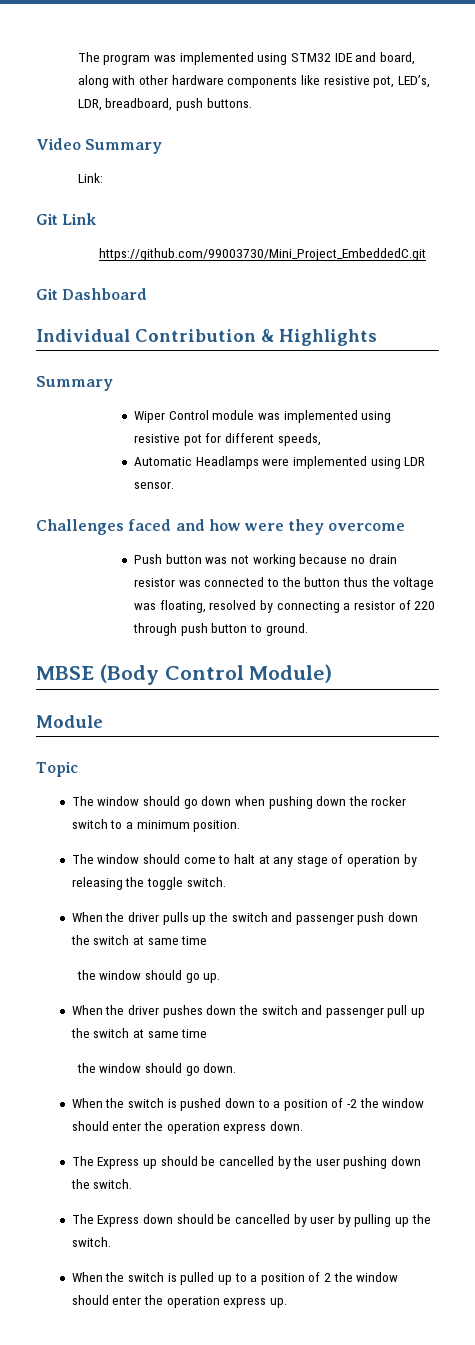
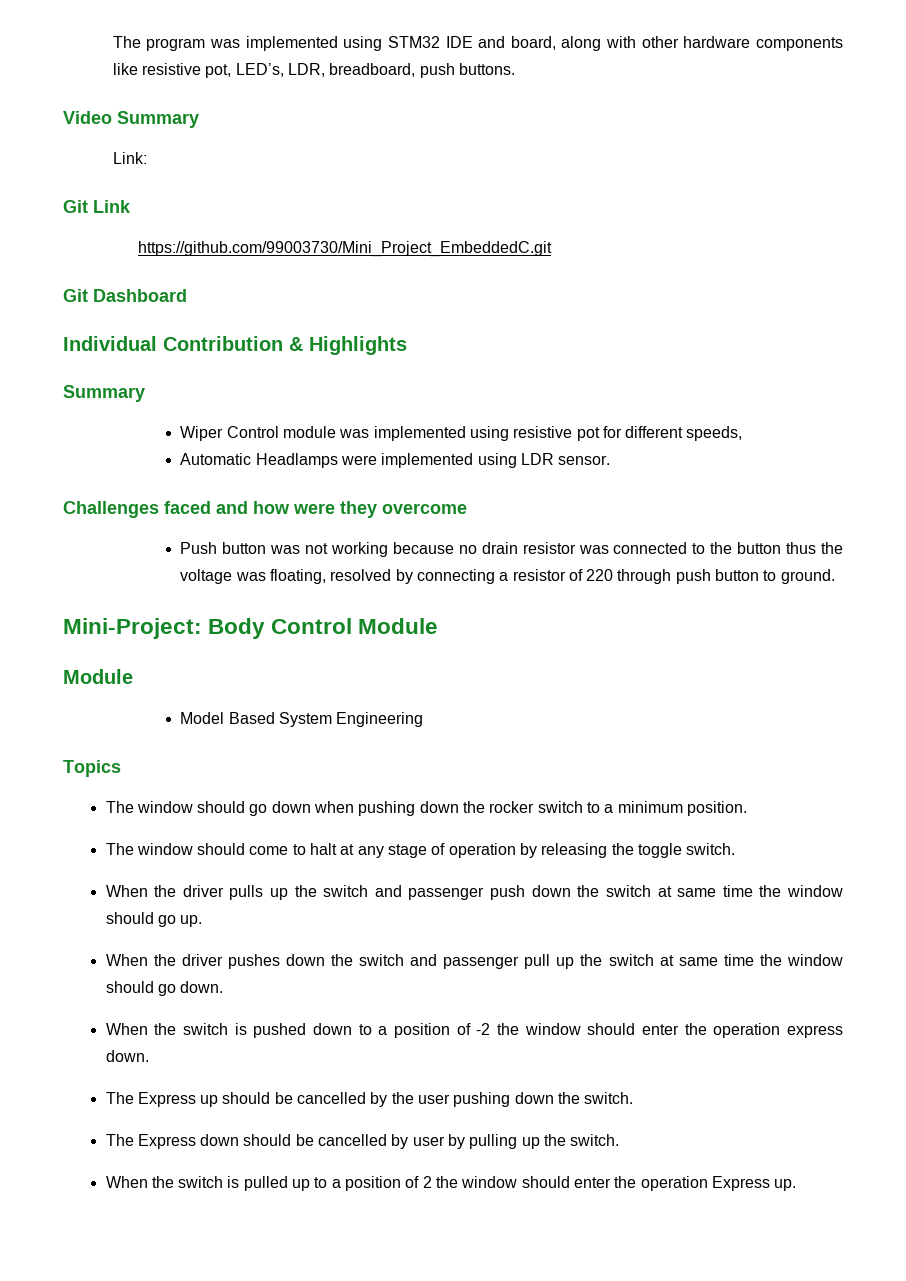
[36,664,333,685] [36,715,103,728] [36,761,78,777] MBSE (Body Control Module) // Module // Topic -> [63,618,439,639] [63,669,133,684] [180,712,424,727] [63,760,121,777] Mini-Project: Body Control Module // Module // Model Based System Engineering // Topics
(208, 940) // -> (753, 891) none
(208, 1033) // -> (754, 960) none
[223,1297,267,1308] express -> [711,1176,770,1191] Express

